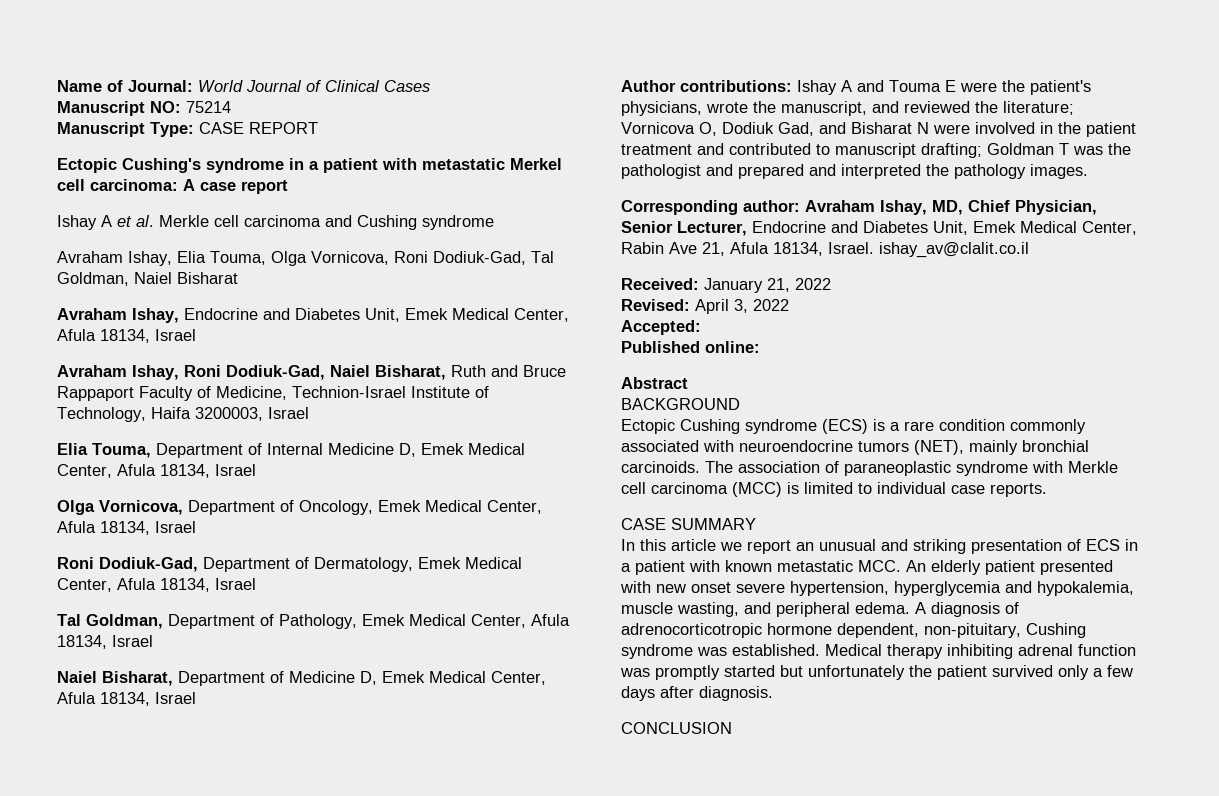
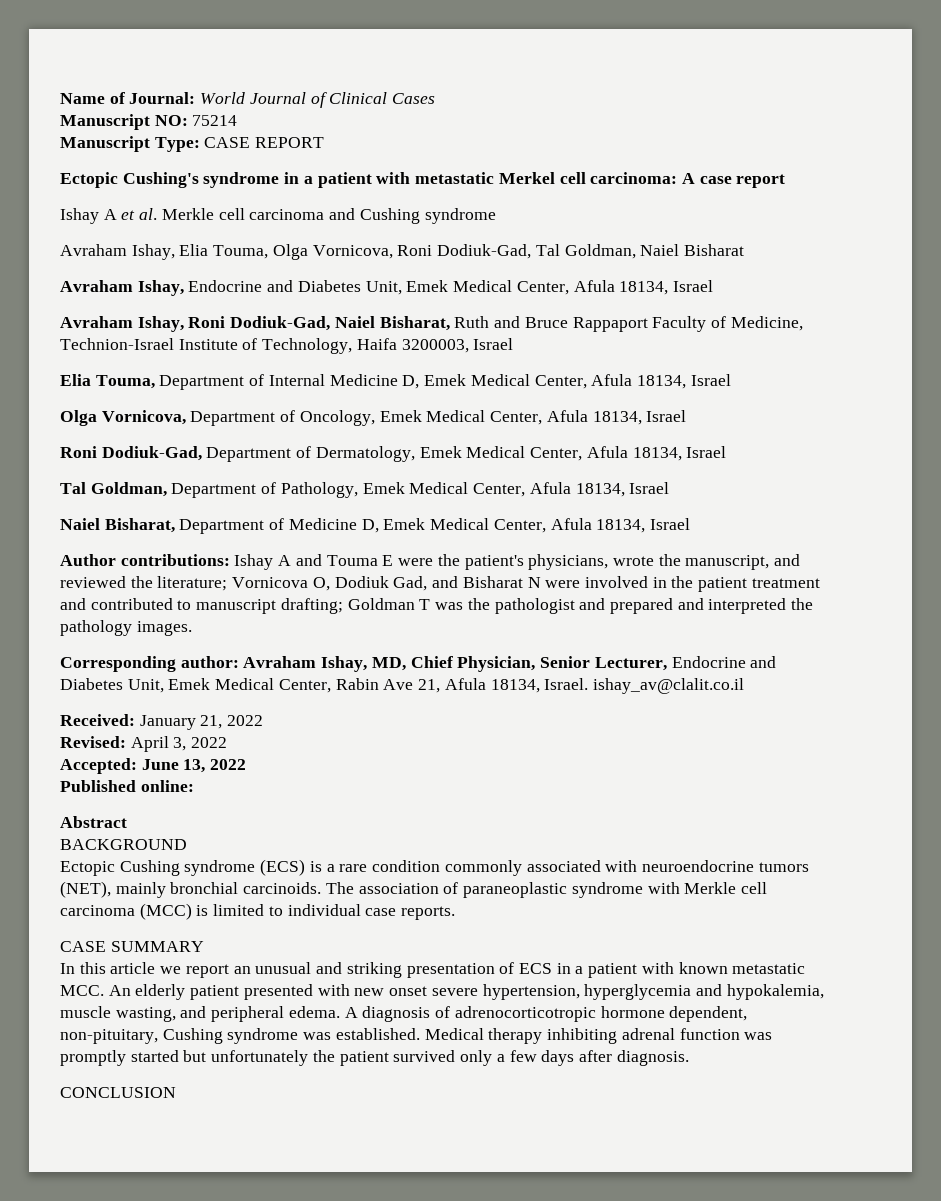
(701, 327) none -> [141,759,247,773] June 13, 2022

